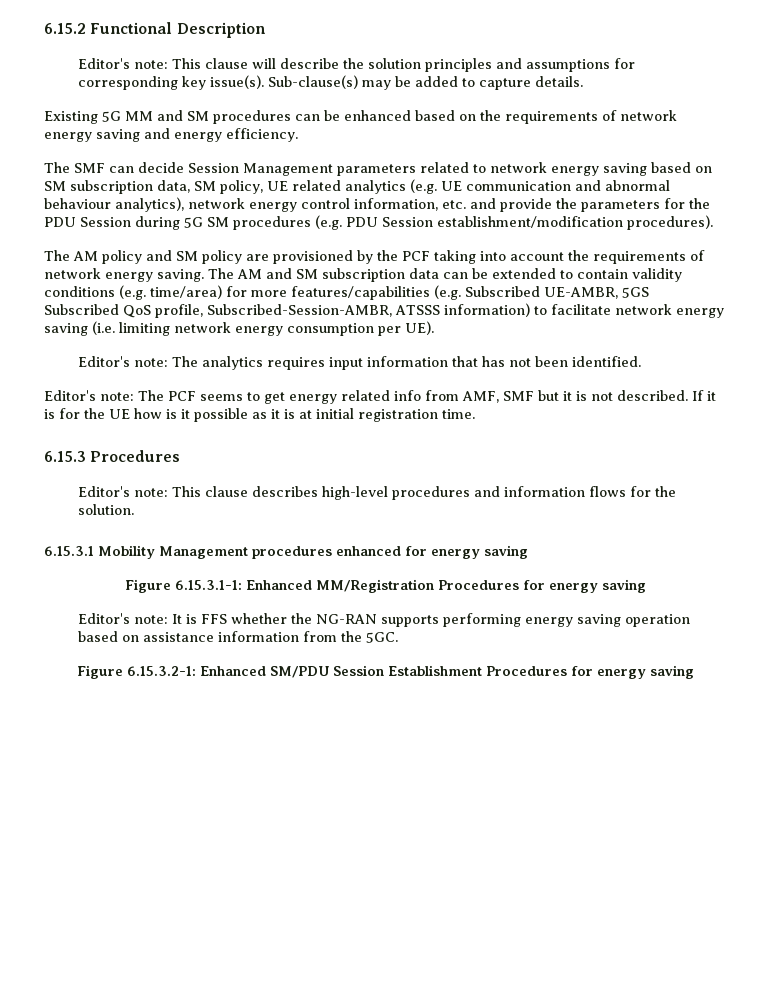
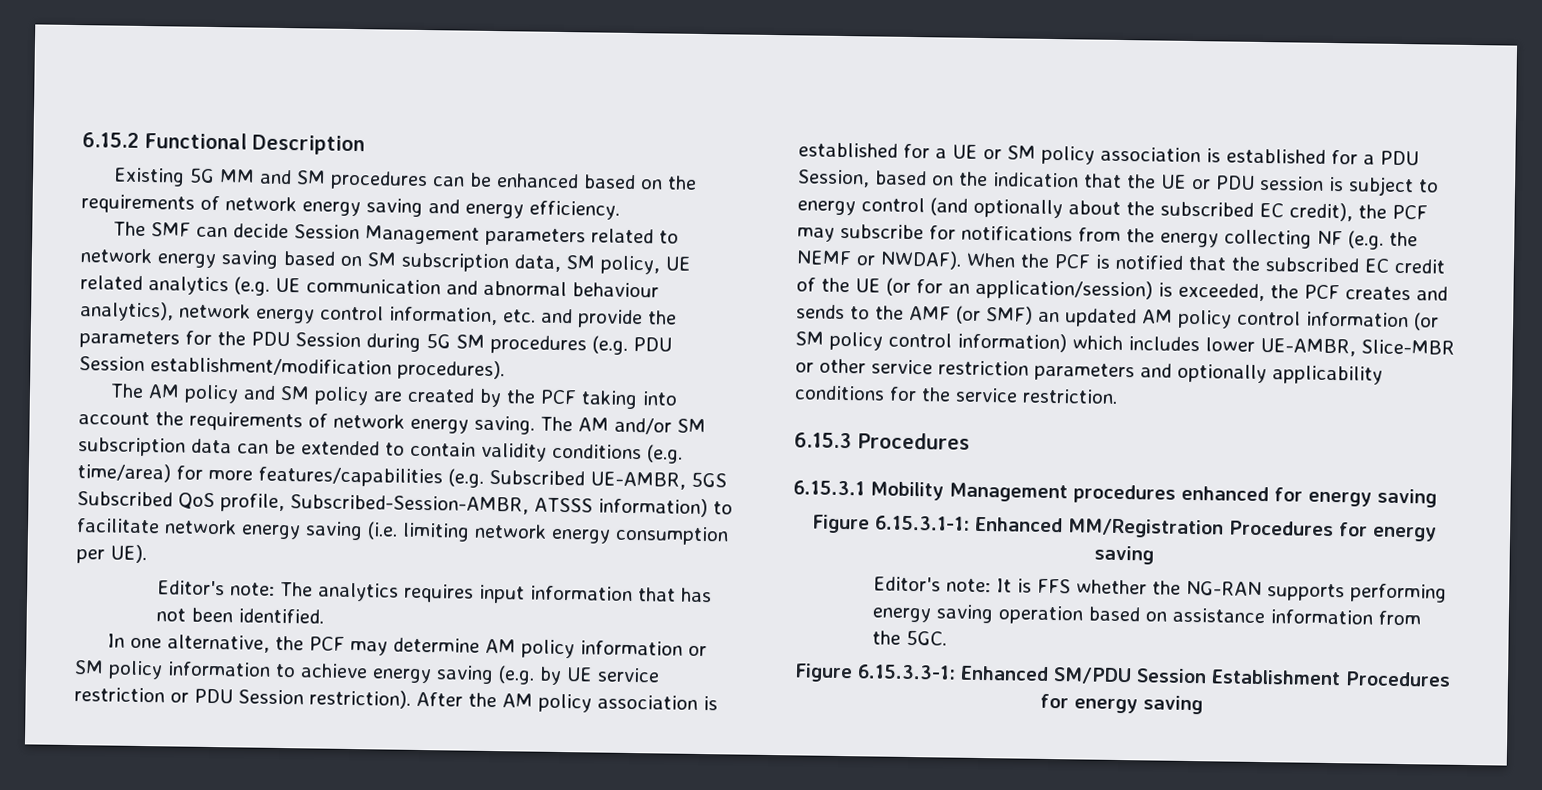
[77,58,635,72] [77,75,583,90] // Editor's note: This clause will describe the solution principles and assumptions for corresponding key issue(s). Sub-clause(s) may be added to capture details. -> (365, 145) none
[273,250,353,264] provisioned -> [407,387,476,403] created
[266,268,292,279] and -> [614,417,672,435] and/or
[44,390,716,404] [44,408,475,422] [44,450,181,462] [77,486,676,500] [77,504,134,515] Editor's note: The PCF seems to get energy related info from AMF, SMF but it is not described. If it is for the UE how is it possible as it is at initial registration time. // 6.15.3 Procedures // Editor's note: This clause describes high-level procedures and information flows for the solution. -> [107,633,708,659] [74,660,660,686] [74,687,718,713] [798,142,1419,166] [797,169,1439,197] [797,197,1428,222] [797,223,1418,250] [796,250,1446,274] [796,277,1448,302] [796,304,1439,331] [795,331,1455,357] [795,358,1383,385] [794,385,1118,404] [794,432,970,450] In one alternative, the PCF may determine AM policy information or SM policy information to achieve energy saving (e.g. by UE service restriction or PDU Session restriction). After the AM policy association is established for a UE or SM policy association is established for a PDU Session, based on the indication that the UE or PDU session is subject to energy control (and optionally about the subscribed EC credit), the PCF may subscribe for notifications from the energy collecting NF (e.g. the NEMF or NWDAF). When the PCF is notified that the subscribed EC credit of the UE (or for an application/session) is exceeded, the PCF creates and sends to the AMF (or SMF) an updated AM policy control information (or SM policy control information) which includes lower UE-AMBR, Slice-MBR or other service restriction parameters and optionally applicability conditions for the service restriction. // 6.15.3 Procedures
[127,666,196,676] 6.15.3.2-1: -> [856,664,956,680] 6.15.3.3-1:

